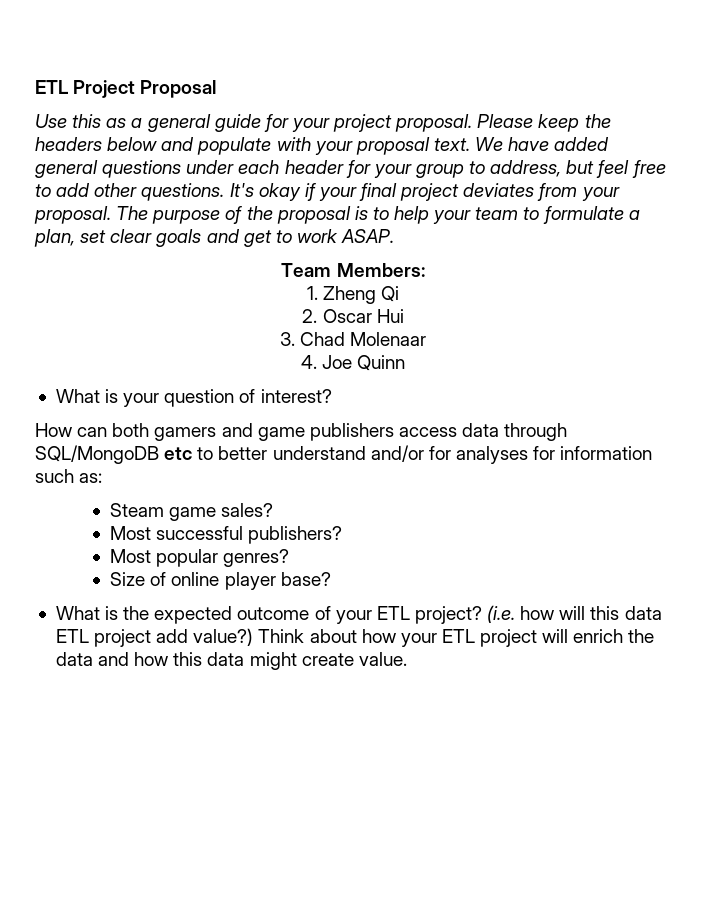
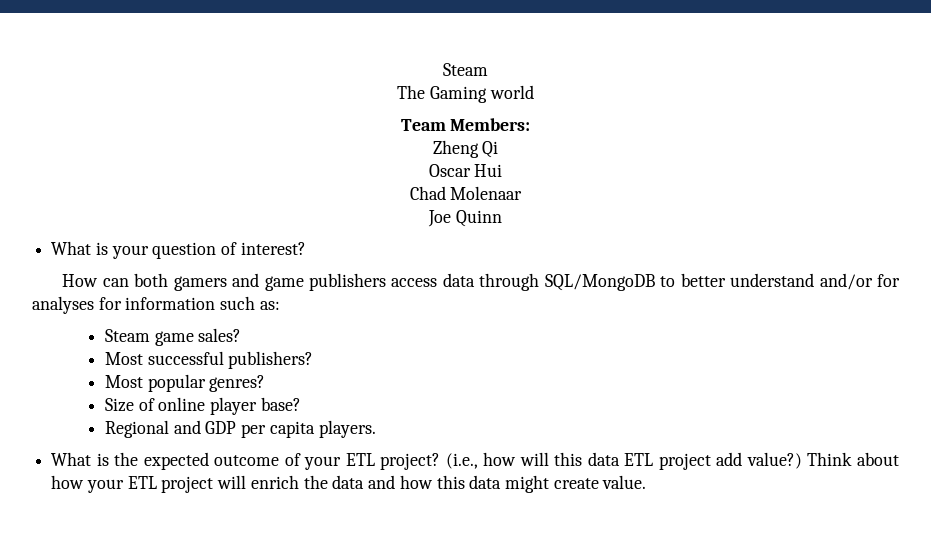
[35,80,217,98] [35,114,611,132] [35,137,610,155] [35,160,666,178] [35,183,620,201] [34,206,640,224] [34,229,395,247] ETL Project Proposal // Use this as a general guide for your project proposal. Please keep the headers below and populate with your proposal text. We have added general questions under each header for your group to address, but feel free to add other questions. It's okay if your final project deviates from your proposal. The purpose of the proposal is to help your team to formulate a plan, set clear goals and get to work ASAP. -> [443,63,488,76] [397,85,534,103] Steam // The Gaming world
[306,286,318,300] 1. -> (531, 124) none
[302,309,318,323] 2. -> (499, 149) none
[279,332,295,346] 3. -> (503, 170) none
[300,355,317,369] 4. -> (523, 193) none
[164,447,193,460] etc -> (655, 282) none
(331, 579) none -> [104,420,376,438] // Regional and GDP per capita players.
[487,605,516,623] (i.e. -> [445,453,478,469] (i.e.,

